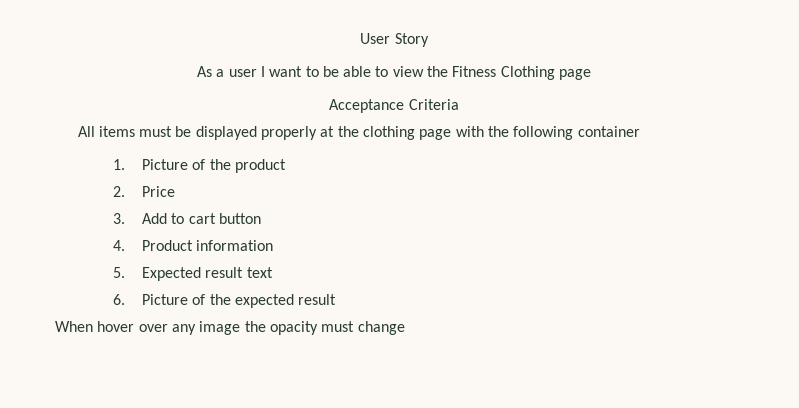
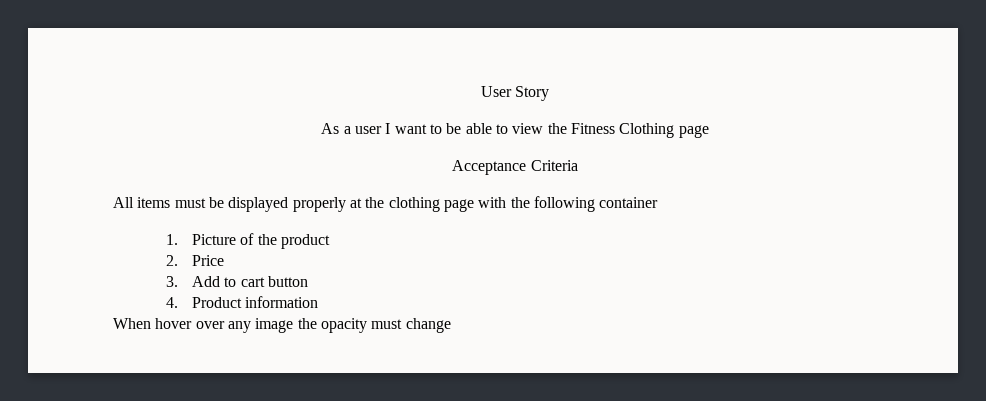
[113,267,273,281] [113,294,337,308] // 5. Expected result text // 6. Picture of the expected result -> (319, 302) none

